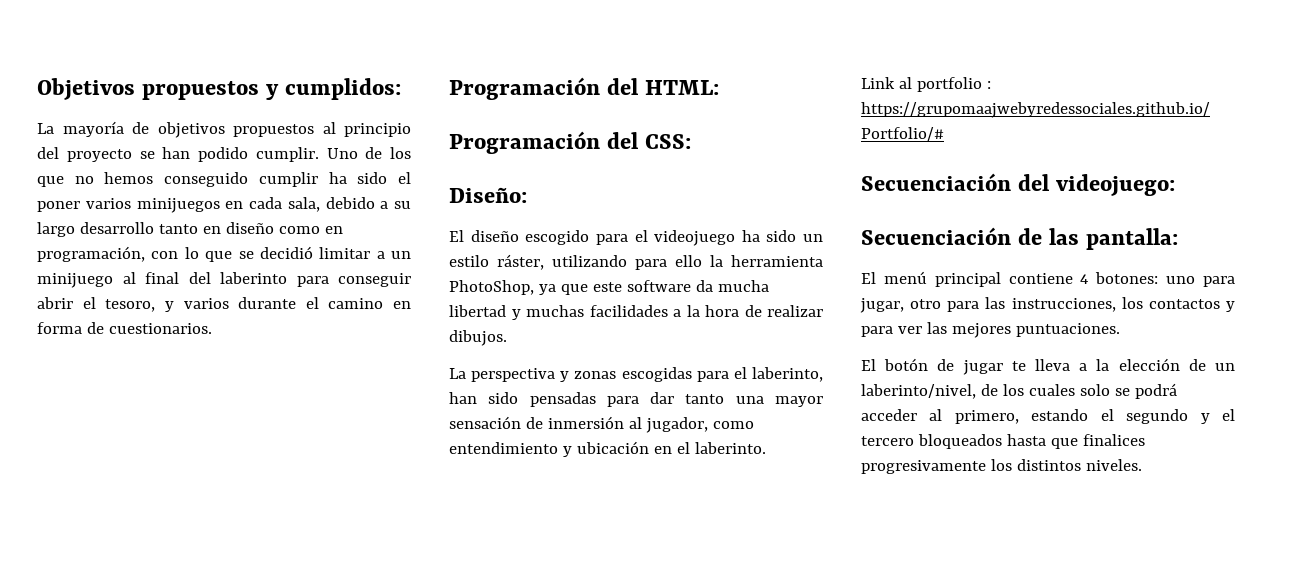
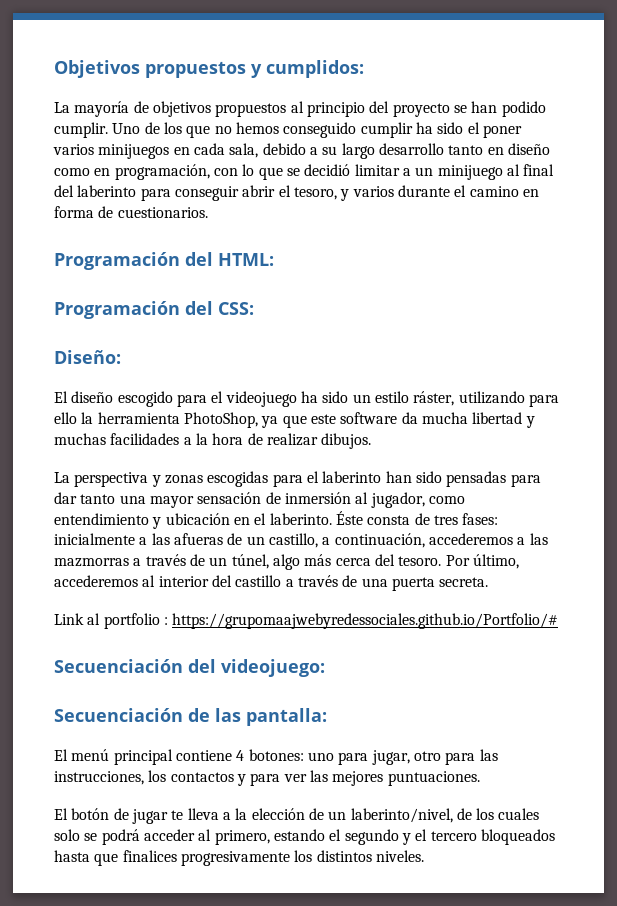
[751,367,823,382] laberinto, -> [322,471,382,483] laberinto
(766, 448) none -> [335,511,499,525] [54,533,548,548] [54,554,519,570] [54,575,489,591] Éste consta de tres fases: inicialmente a las afueras de un castillo, a continuación, accederemos a las mazmorras a través de un túnel, algo más cerca del tesoro. Por último, accederemos al interior del castillo a través de una puerta secreta.

